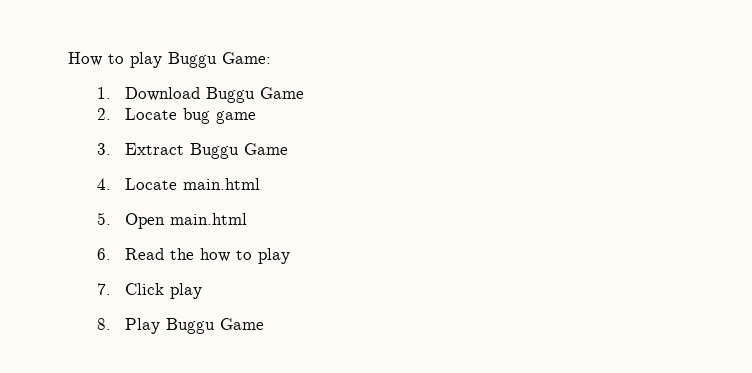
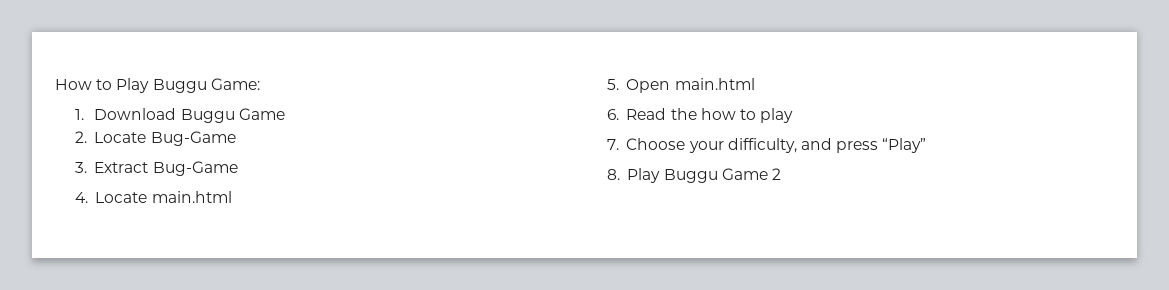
[130,52,162,68] play -> [116,78,150,93] Play
[183,108,257,124] bug game -> [150,131,236,146] Bug-Game
[190,143,289,159] Buggu Game -> [152,161,238,176] Bug-Game
[125,283,203,299] Click play -> [626,138,927,153] Choose your difficulty, and press “Play”
(265, 324) none -> [772,168,782,180] 2

